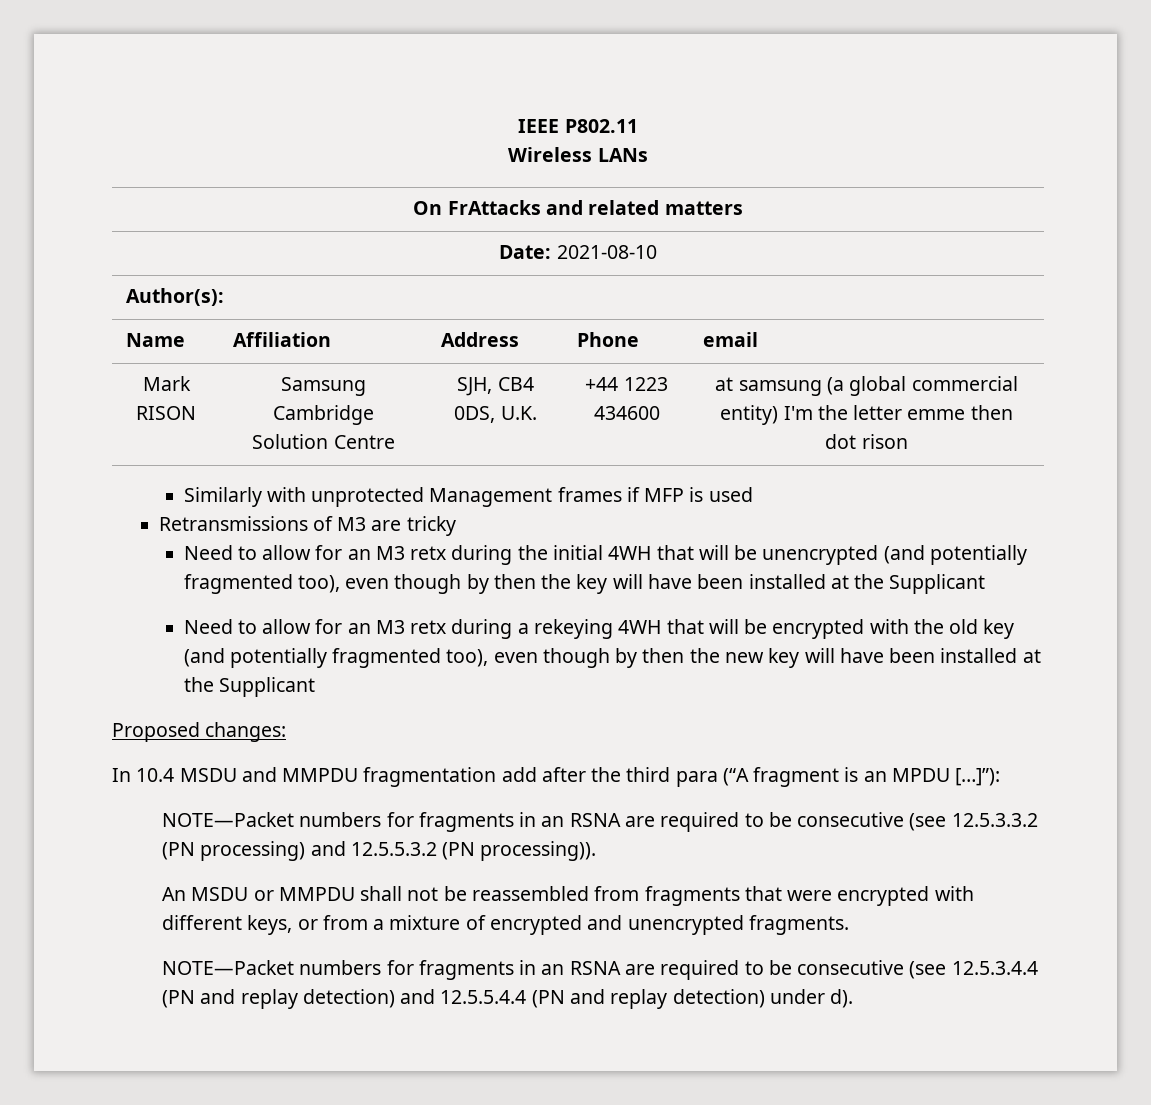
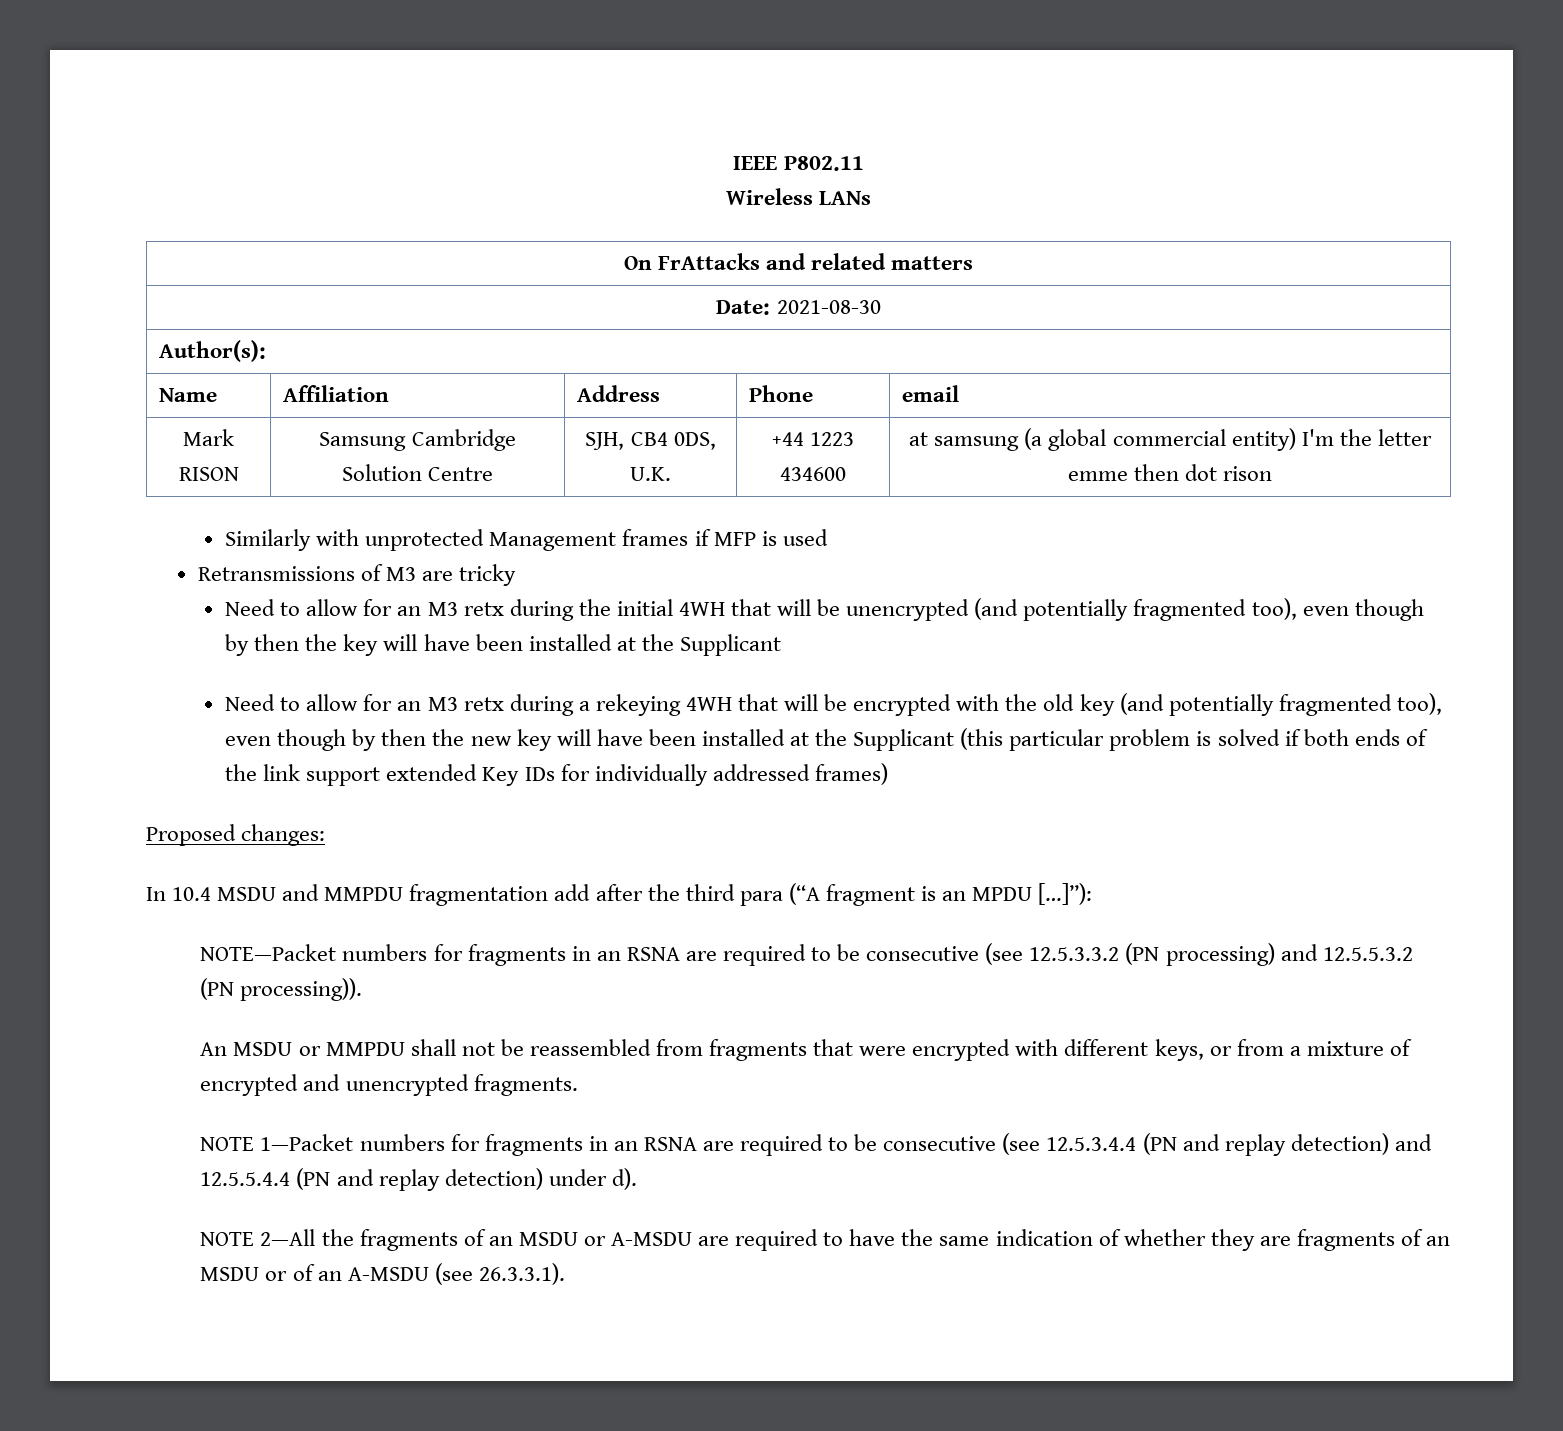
[556,245,657,259] 2021-08-10 -> [776,300,881,314] 2021-08-30
(315, 687) none -> [960,728,1428,751] [225,763,888,786] (this particular problem is solved if both ends of the link support extended Key IDs for individually addressed frames)
[162,960,295,975] NOTE—Packet -> [200,1134,354,1151] NOTE 1—Packet
(854, 998) none -> [200,1229,1451,1251] [200,1263,565,1285] // NOTE 2—All the fragments of an MSDU or A-MSDU are required to have the same indication of whether they are fragments of an MSDU or of an A-MSDU (see 26.3.3.1).

